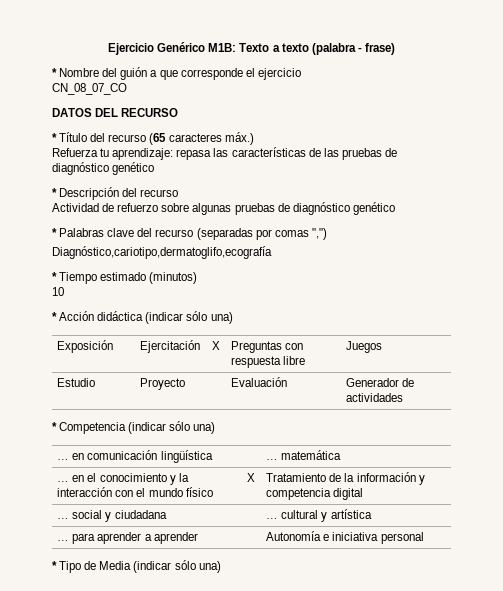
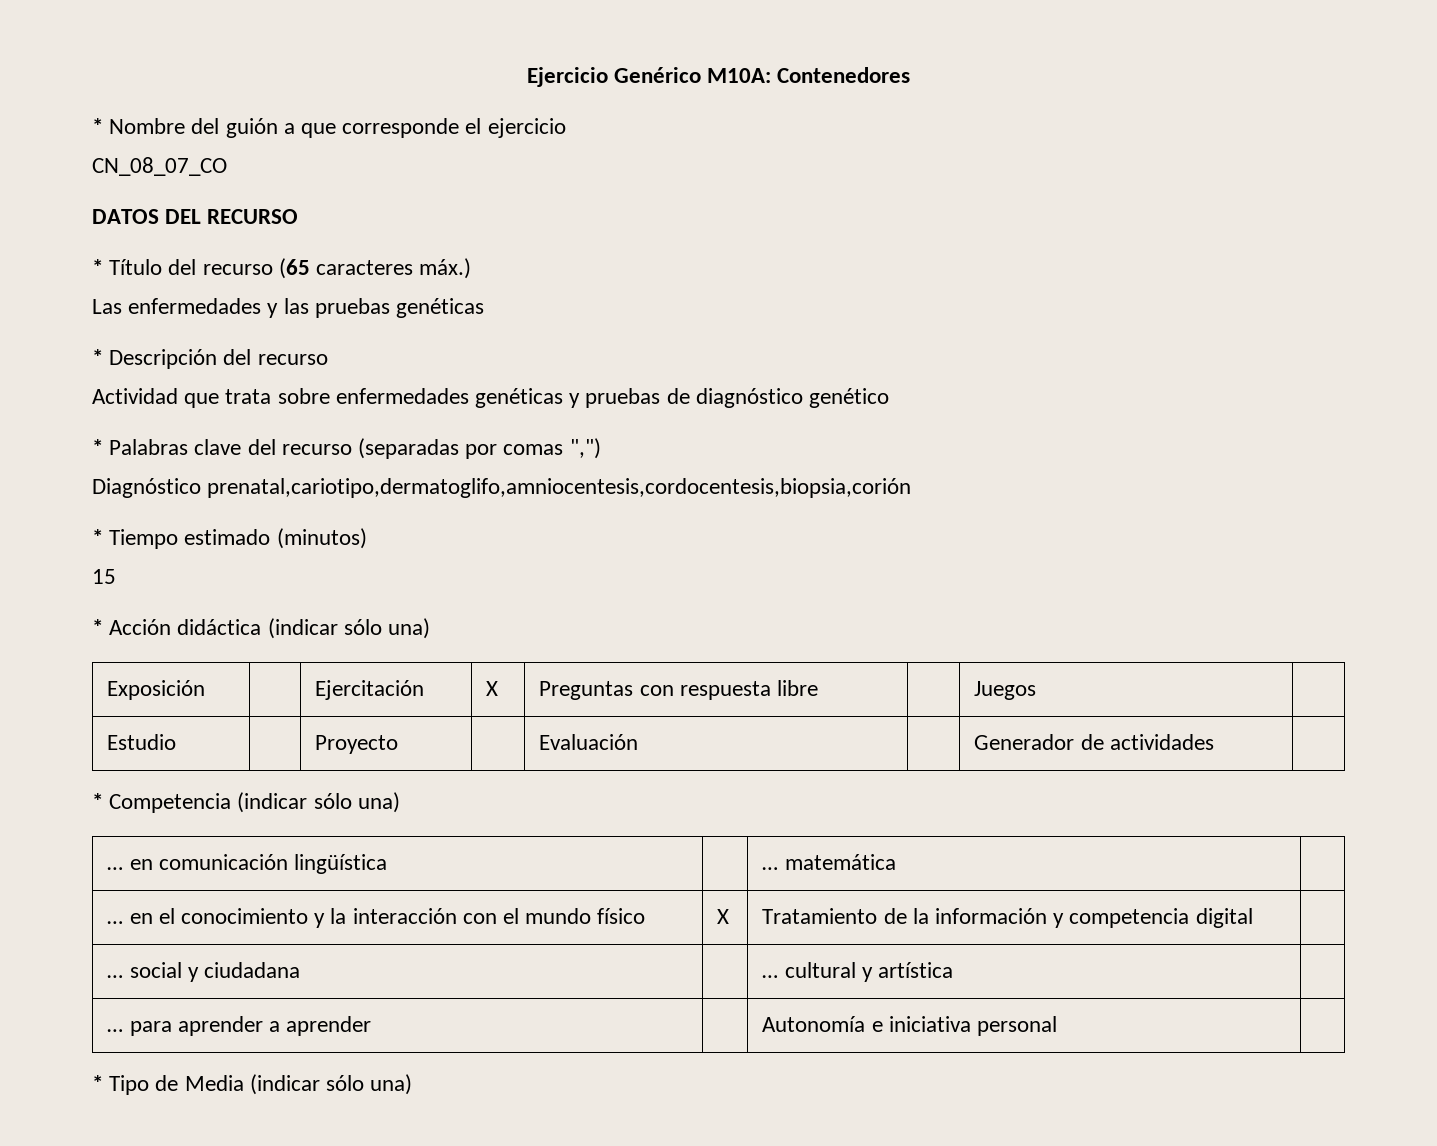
[208,43,395,55] M1B: Texto a texto (palabra - frase) -> [707,67,911,83] M10A: Contenedores
[52,147,397,160] [52,162,155,175] Refuerza tu aprendizaje: repasa las características de las pruebas de diagnóstico genético -> [92,298,485,318] Las enfermedades y las pruebas genéticas
[102,203,232,215] de refuerzo sobre algunas -> [184,388,581,408] que trata sobre enfermedades genéticas y
[52,246,272,259] Diagnóstico,cariotipo,dermatoglifo,ecografía -> [92,478,912,498] Diagnóstico prenatal,cariotipo,dermatoglifo,amniocentesis,cordocentesis,biopsia,corión
[52,287,64,296] 10 -> [92,569,116,584] 15

